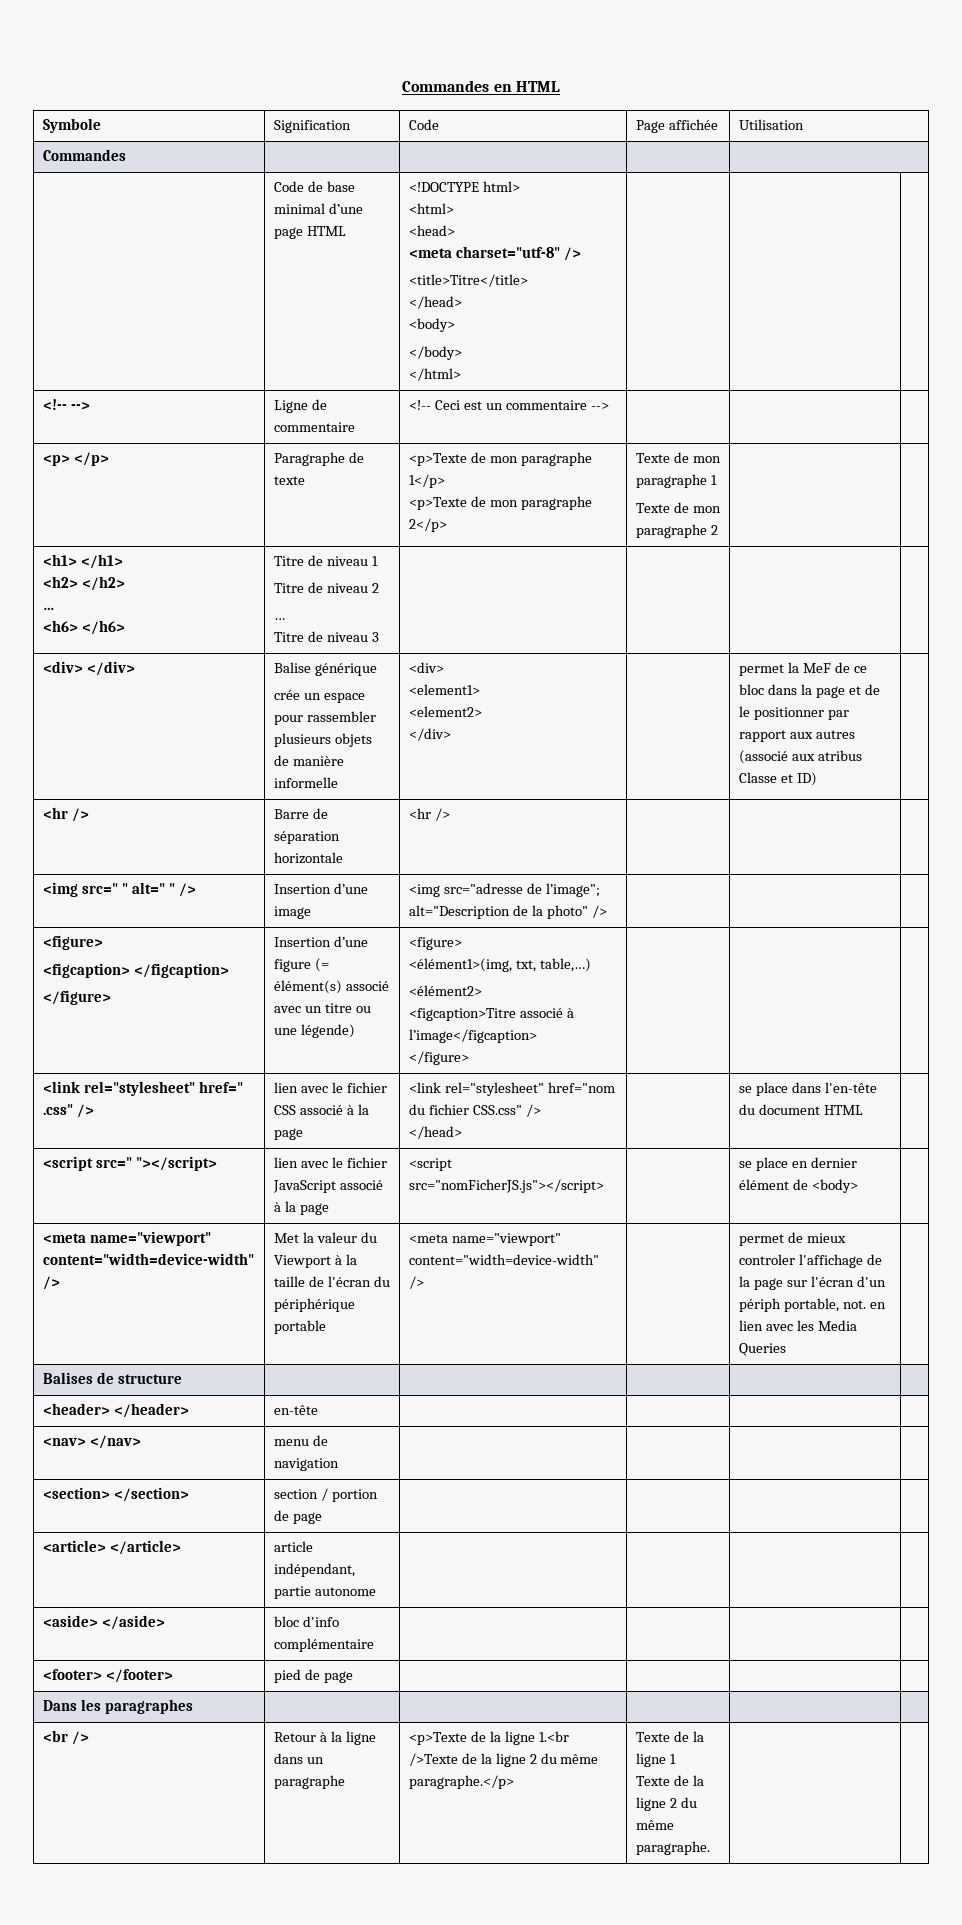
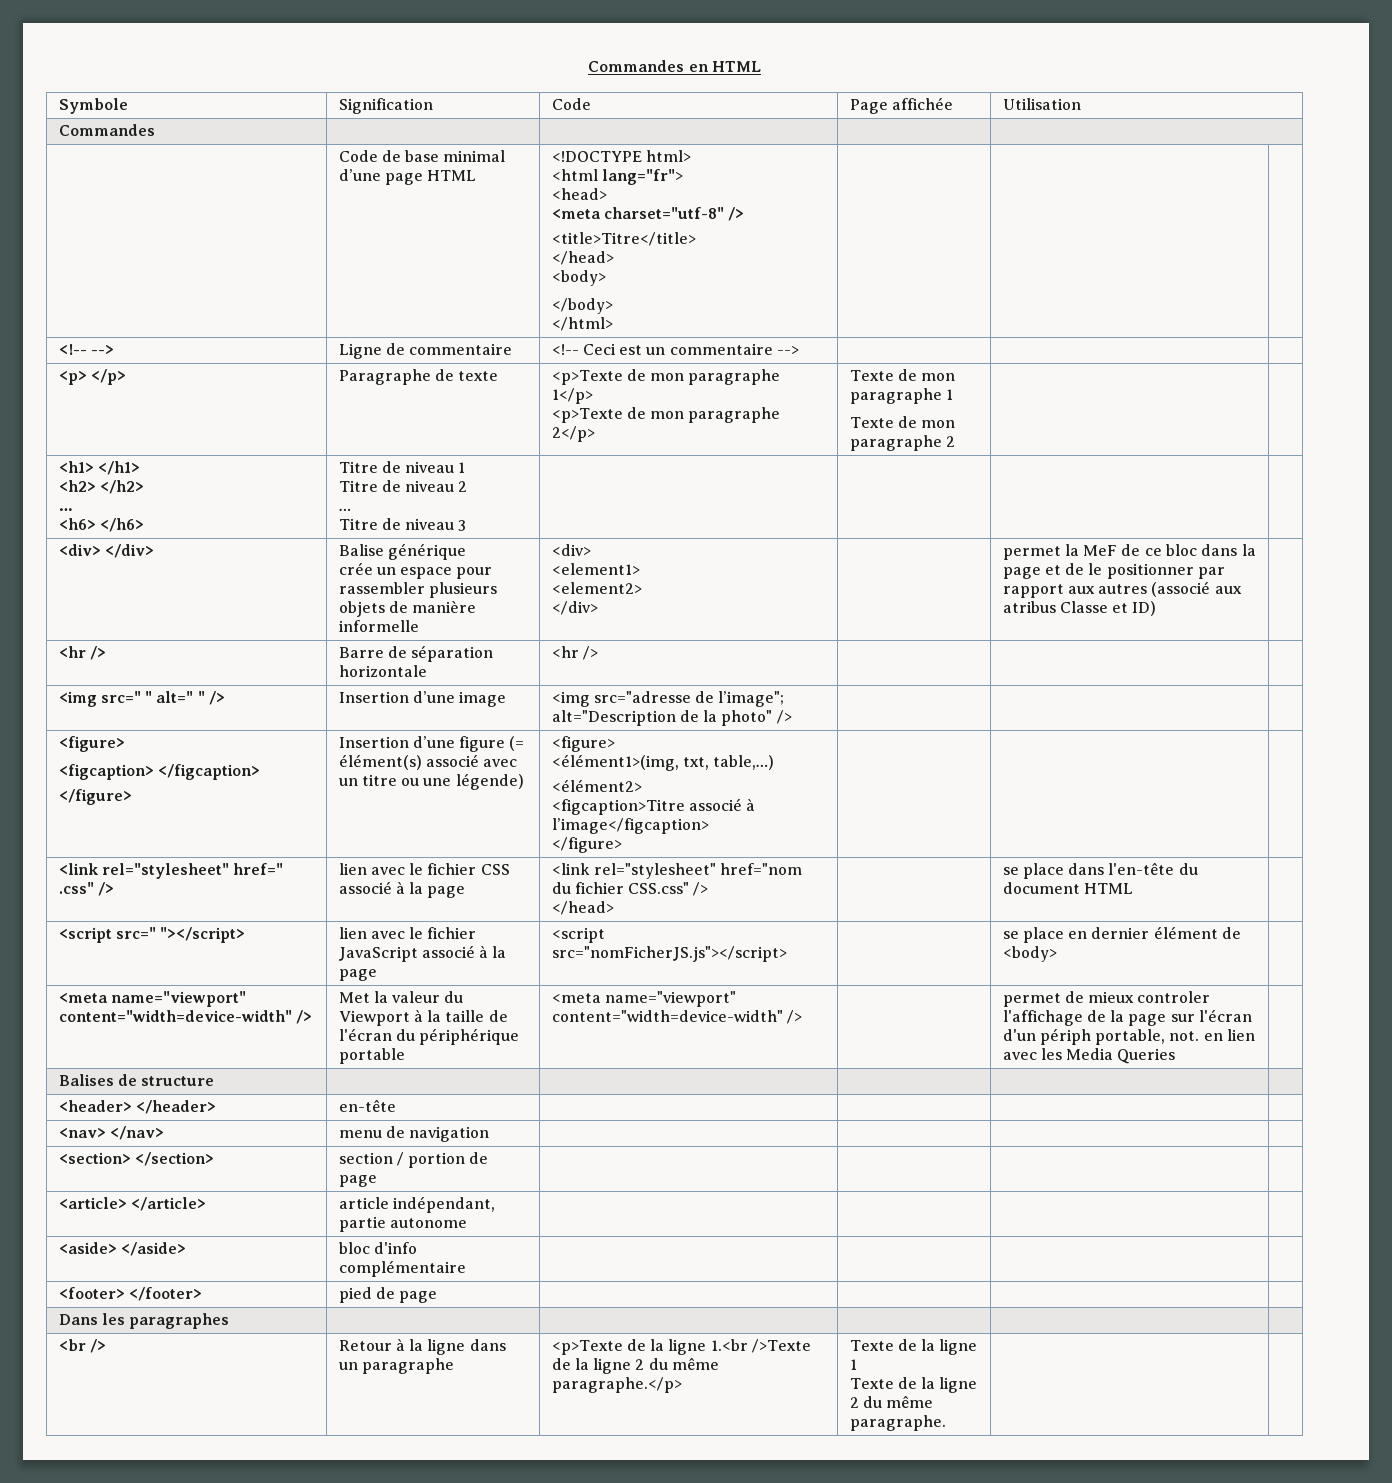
[408,203,454,214] <html> -> [551,169,683,185] <html lang="fr">

